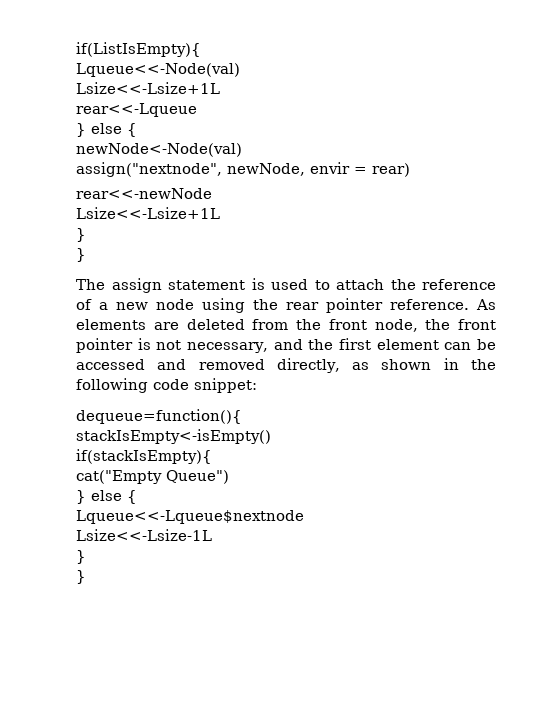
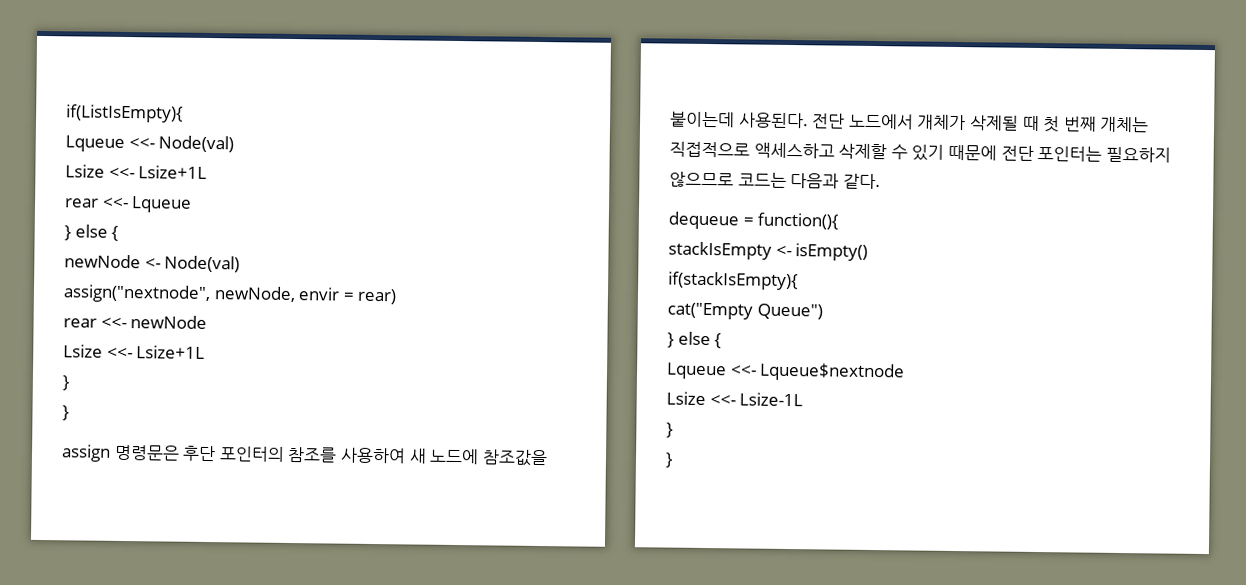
[76,63,240,77] [76,82,220,94] [76,103,197,117] [76,123,137,137] [76,143,242,157] Lqueue<<-Node(val) // Lsize<<-Lsize+1L // rear<<-Lqueue // } else { // newNode<-Node(val) -> [65,135,235,153] [65,164,208,179] [64,196,193,213] [64,224,119,241] [64,254,241,273] Lqueue <<- Node(val) // Lsize <<- Lsize+1L // rear <<- Lqueue // } else { // newNode <- Node(val)
[76,188,212,199] [76,207,220,219] [76,228,86,242] [76,248,86,262] [76,278,496,293] [76,298,496,313] [76,319,496,332] [76,338,496,353] [76,358,497,373] [76,378,257,393] [76,409,242,424] [76,429,271,444] rear<<-newNode // Lsize<<-Lsize+1L // } // } // The assign statement is used to attach the reference of a new node using the rear pointer reference. As elements are deleted from the front node, the front pointer is not necessary, and the first element can be accessed and removed directly, as shown in the following code snippet: // dequeue=function(){ // stackIsEmpty<-isEmpty() -> [63,315,208,329] [63,344,206,359] [62,375,69,391] [62,405,69,421] [61,444,548,467] [670,111,1150,133] [669,141,1171,163] [669,171,881,190] [668,211,839,230] [668,241,869,261] rear <<- newNode // Lsize <<- Lsize+1L // } // } // assign 명령문은 후단 포인터의 참조를 사용하여 새 노드에 참조값을 붙이는데 사용된다. 전단 노드에서 개체가 삭제될 때 첫 번째 개체는 직접적으로 액세스하고 삭제할 수 있기 때문에 전단 포인터는 필요하지 않으므로 코드는 다음과 같다. // dequeue = function(){ // stackIsEmpty <- isEmpty()
[76,510,304,524] [76,529,212,541] Lqueue<<-Lqueue$nextnode // Lsize<<-Lsize-1L -> [666,362,906,382] [666,391,804,407] Lqueue <<- Lqueue$nextnode // Lsize <<- Lsize-1L

